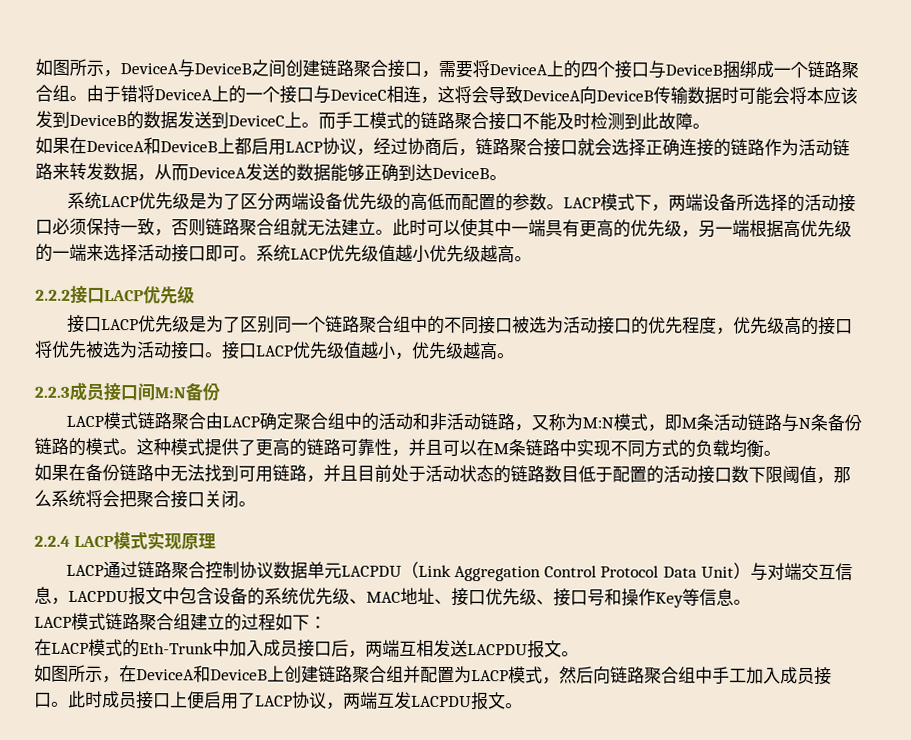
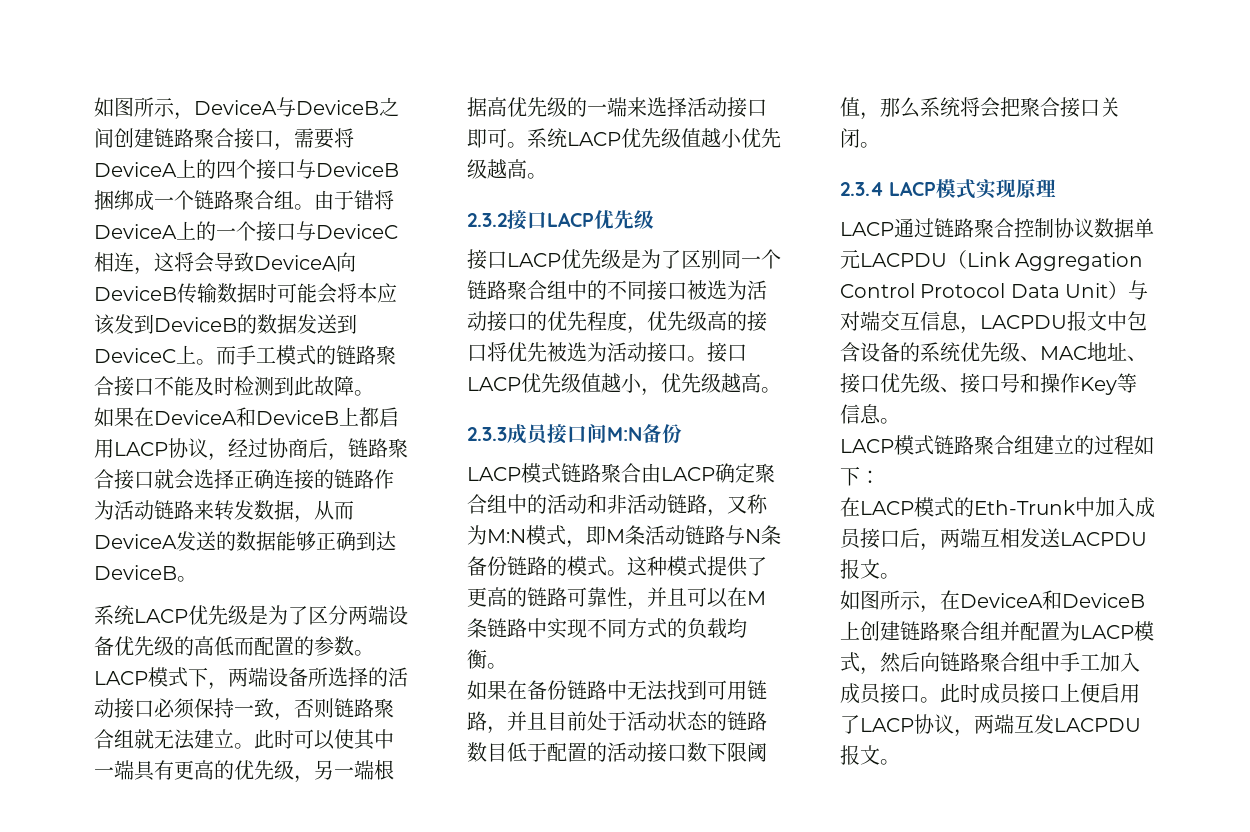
[35,289,71,301] 2.2.2 -> [467,213,507,227] 2.3.2
[34,386,70,398] 2.2.3 -> [467,427,507,441] 2.3.3
[34,535,70,547] 2.2.4 -> [840,182,884,196] 2.3.4

